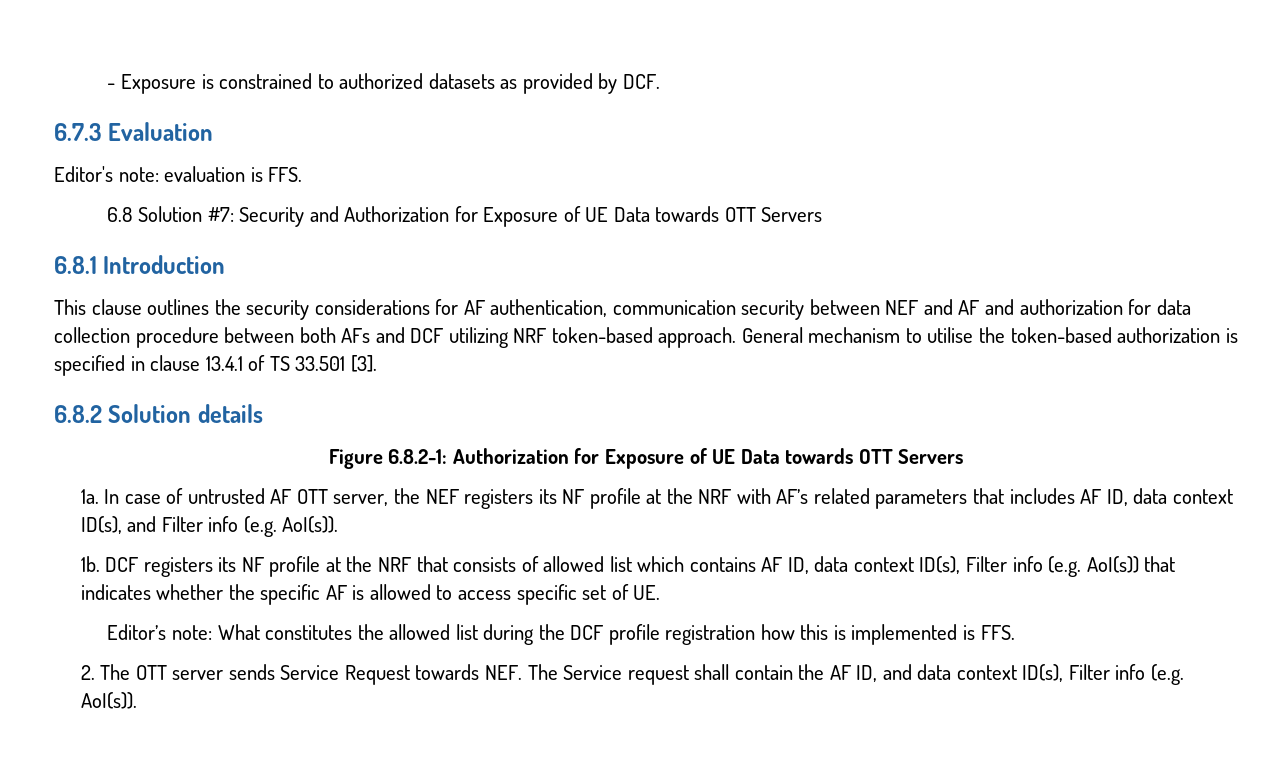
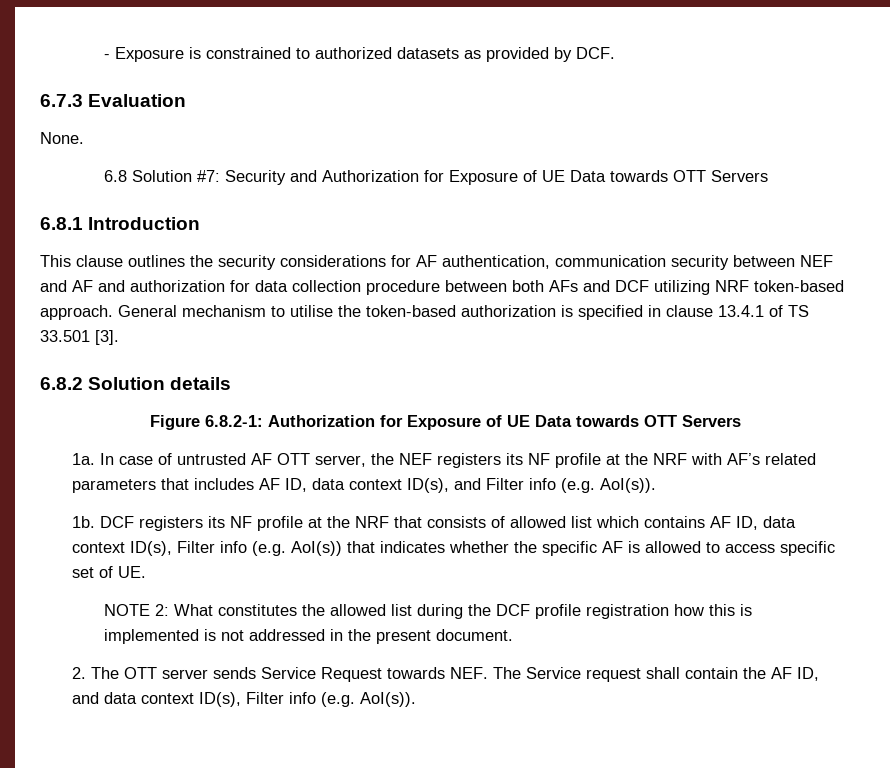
[54,166,303,182] Editor's note: evaluation is FFS. -> [40,132,84,144] None.
[107,624,213,640] Editor’s note: -> [103,604,169,616] NOTE 2:
[980,625,1015,640] FFS. -> [220,629,513,644] not addressed in the present document.

